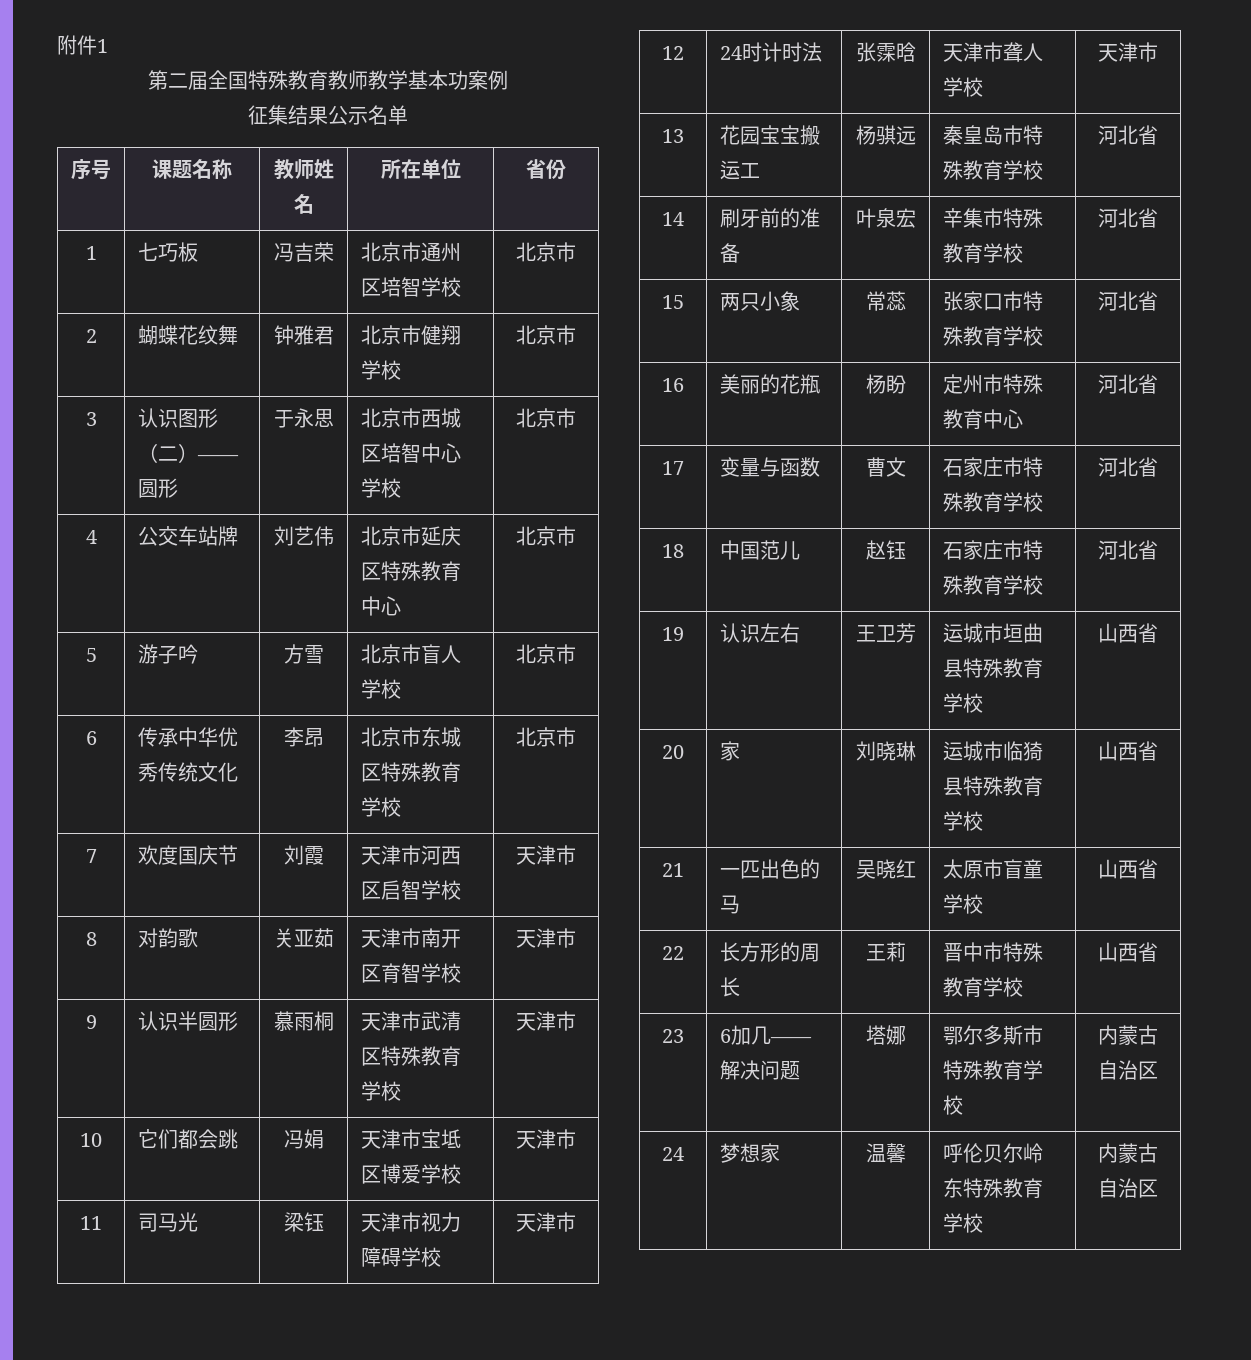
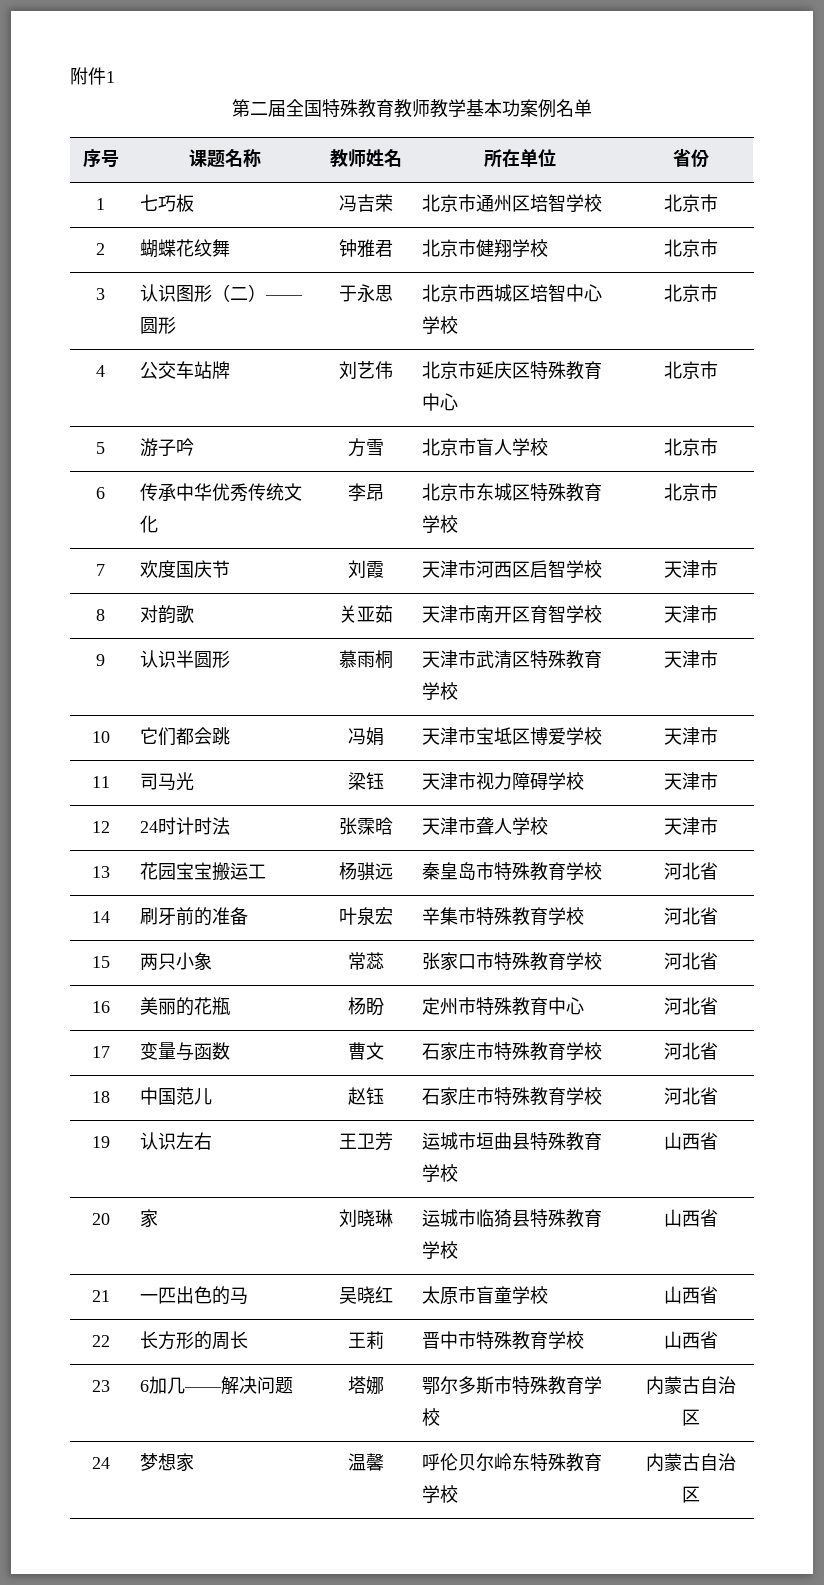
[248,105,368,125] // 征集结果公示 -> (556, 108) none

